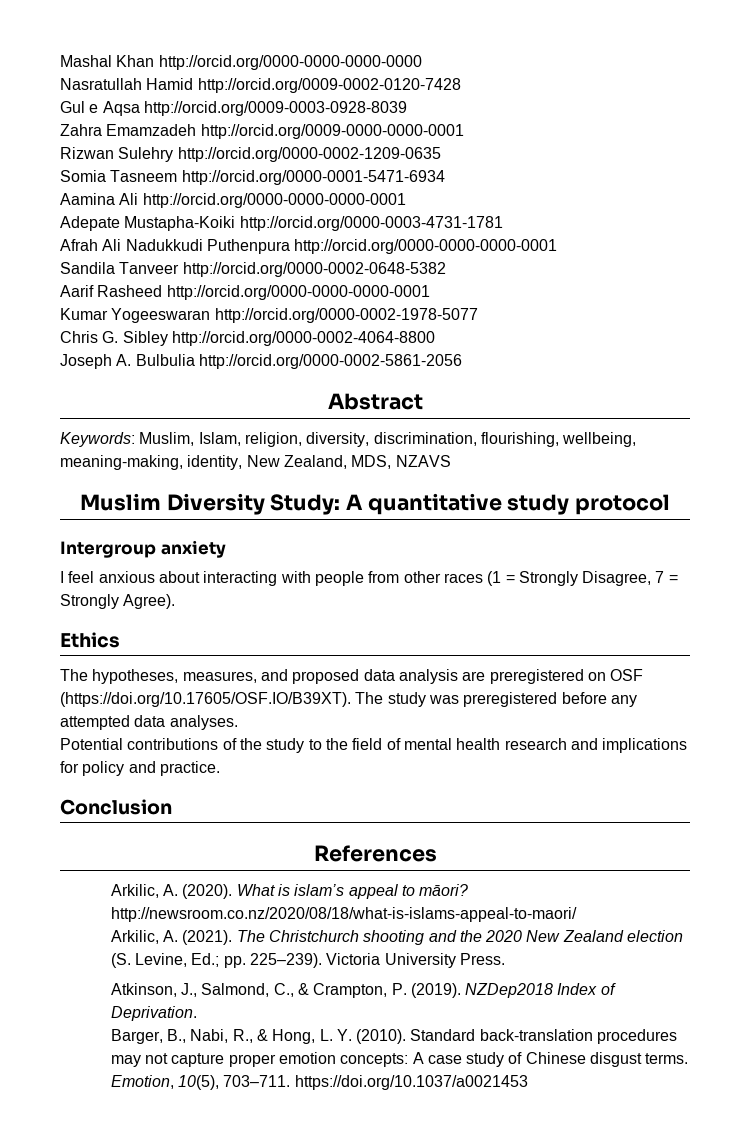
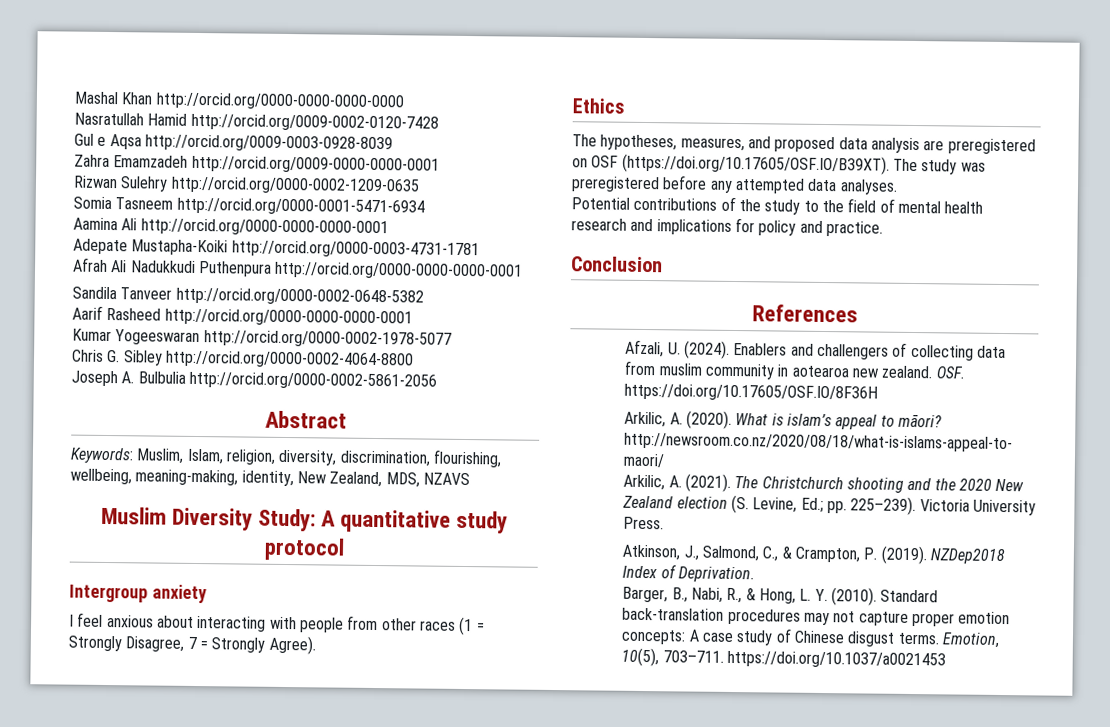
(437, 853) none -> [625,339,1006,361] [624,360,964,380] [624,383,879,402] // Afzali, U. (2024). Enablers and challengers of collecting data from muslim community in aotearoa new zealand. OSF. https://doi.org/10.17605/OSF.IO/8F36H

